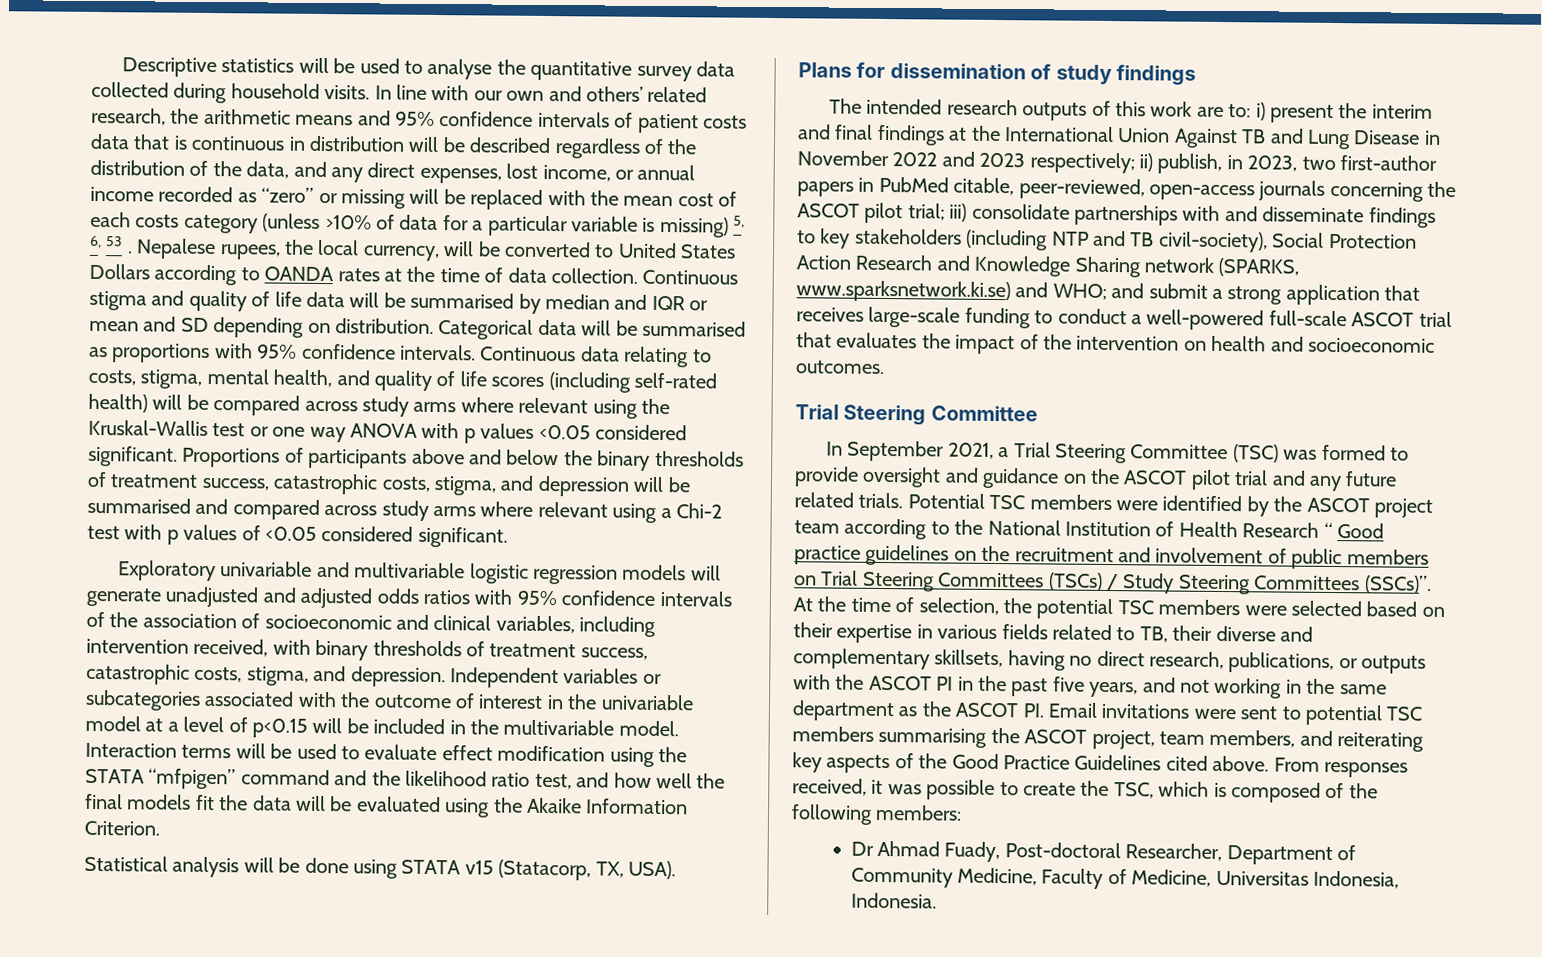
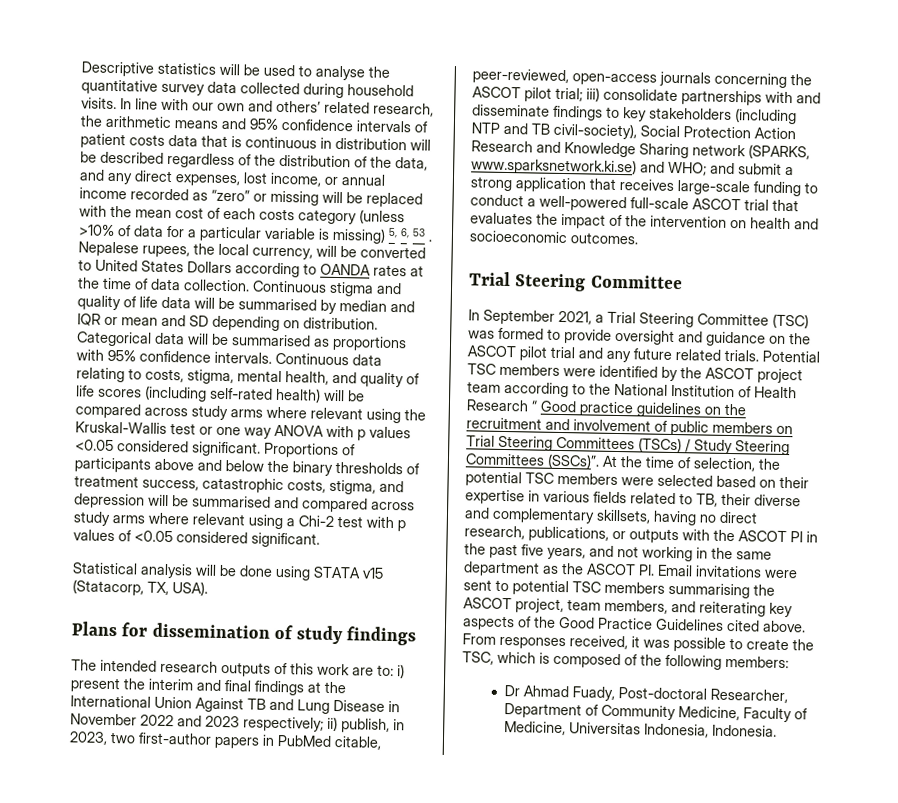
[117,560,721,585] [86,586,732,609] [86,611,657,637] [86,638,648,661] [86,663,662,689] [85,689,694,711] [85,715,679,738] [85,742,687,767] [85,768,726,790] [85,793,689,818] [84,820,160,836] // Exploratory univariable and multivariable logistic regression models will generate unadjusted and adjusted odds ratios with 95% confidence intervals of the association of socioeconomic and clinical variables, including intervention received, with binary thresholds of treatment success, catastrophic costs, stigma, and depression. Independent variables or subcategories associated with the outcome of interest in the univariable model at a level of p<0.15 will be included in the multivariable model. Interaction terms will be used to evaluate effect modification using the STATA “mfpigen” command and the likelihood ratio test, and how well the final models fit the data will be evaluated using the Akaike Information Criterion. -> (320, 540) none

